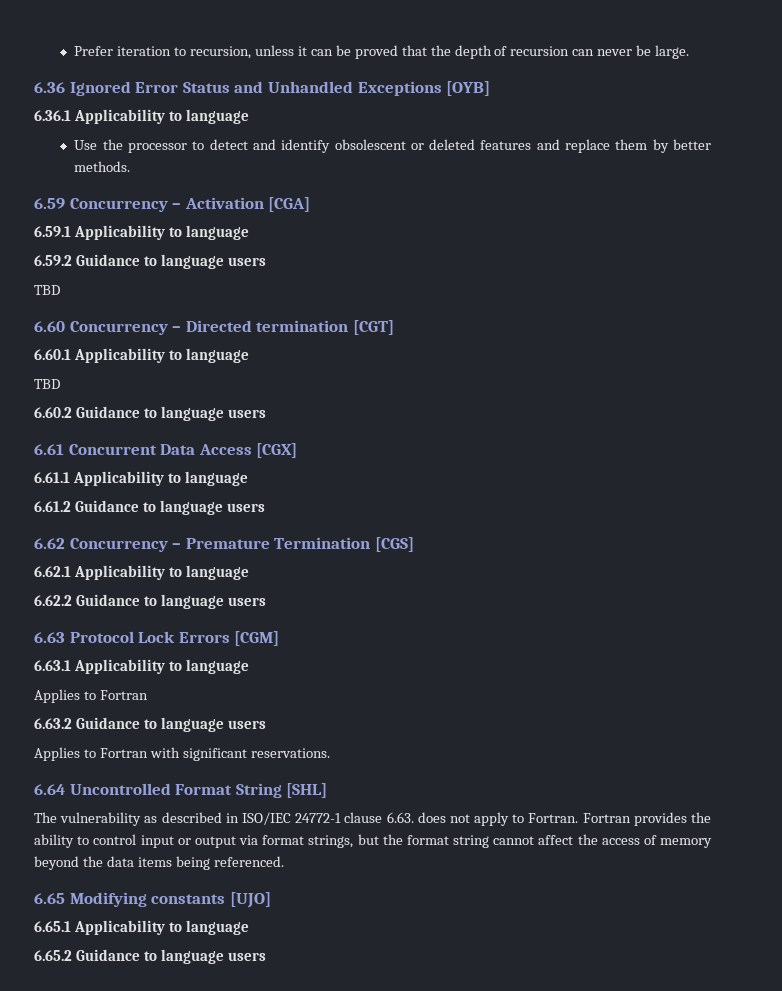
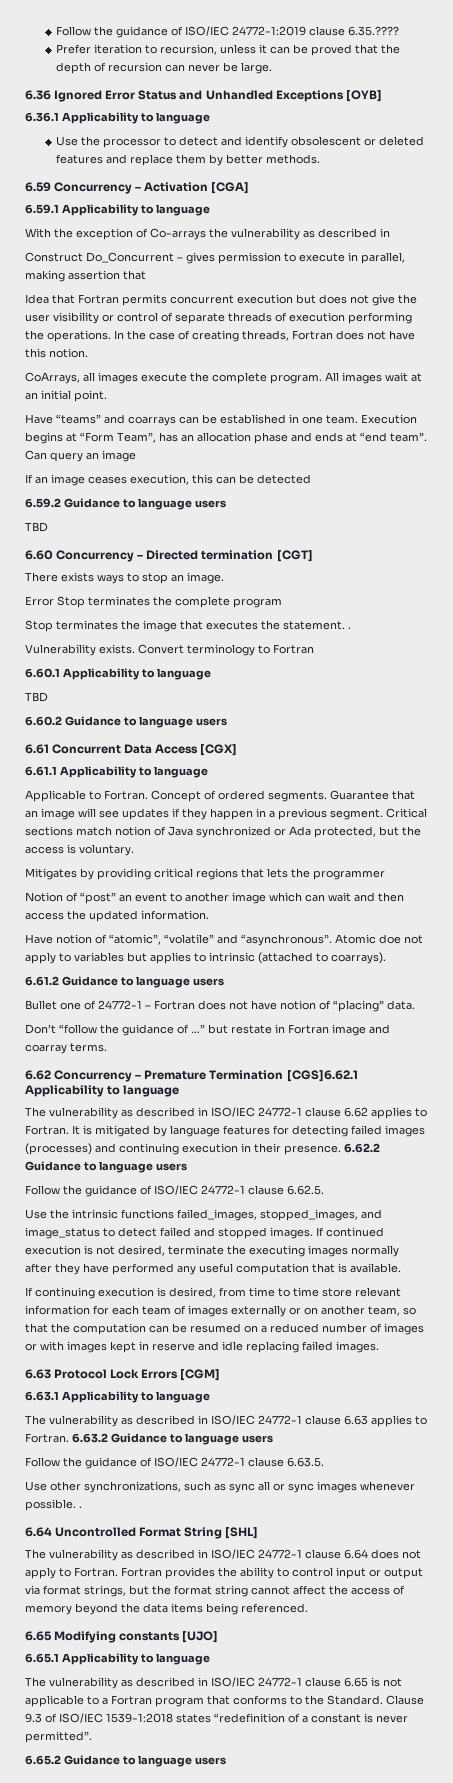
(74, 51) none -> [55,26,399,38] Follow the guidance of ISO/IEC 24772-1:2019 clause 6.35.???? //
(249, 232) none -> [25,228,390,240] [25,252,405,264] [25,270,146,282] [25,294,417,306] [25,312,412,324] [25,330,415,342] [25,348,88,358] [25,372,422,384] [25,390,107,402] [25,414,417,426] [25,432,427,444] [25,450,136,462] [25,474,311,486] // With the exception of Co-arrays the vulnerability as described in // Construct Do_Concurrent – gives permission to execute in parallel, making assertion that // Idea that Fortran permits concurrent execution but does not give the user visibility or control of separate threads of execution performing the operations. In the case of creating threads, Fortran does not have this notion. // CoArrays, all images execute the complete program. All images wait at an initial point. // Have “teams” and coarrays can be established in one team. Execution begins at “Form Team”, has an allocation phase and ends at “end team”. Can query an image // If an image ceases execution, this can be detected
(394, 327) none -> [25,572,224,584] [25,596,282,608] [25,620,351,632] [25,644,314,656] // There exists ways to stop an image. // Error Stop terminates the complete program // Stop terminates the image that executes the statement. . // Vulnerability exists. Convert terminology to Fortran
(248, 478) none -> [25,790,415,802] [25,808,427,820] [25,826,421,838] [25,844,134,856] [25,868,385,880] [25,892,404,904] [25,910,209,922] [25,934,423,946] [25,952,386,964] // Applicable to Fortran. Concept of ordered segments. Guarantee that an image will see updates if they happen in a previous segment. Critical sections match notion of Java synchronized or Ada protected, but the access is voluntary. // Mitigates by providing critical regions that lets the programmer // Notion of “post” an event to another image which can wait and then access the updated information. // Have notion of “atomic”, “volatile” and “asynchronous”. Atomic doe not apply to variables but applies to intrinsic (attached to coarrays).
(265, 507) none -> [25,1000,415,1012] [25,1024,390,1036] [25,1043,107,1054] // Bullet one of 24772-1 – Fortran does not have notion of “placing” data. // Don’t “follow the guidance of …” but restate in Fortran image and coarray terms.
[374,537,414,552] [34,565,249,580] [CGS] // 6.62.1 Applicability to language // -> [286,1070,358,1082] [25,1085,180,1097] [25,1107,427,1119] [25,1125,425,1137] [25,1143,341,1155] [CGS]6.62.1 Applicability to language // The vulnerability as described in ISO/IEC 24772-1 clause 6.62 applies to Fortran. It is mitigated by language features for detecting failed images (processes) and continuing execution in their presence.
(266, 601) none -> [25,1185,324,1197] [25,1209,382,1221] [25,1227,384,1239] [25,1245,399,1257] [25,1263,401,1275] [25,1287,401,1299] [25,1305,416,1317] [25,1323,424,1335] [25,1341,379,1353] // Follow the guidance of ISO/IEC 24772-1 clause 6.62.5. // Use the intrinsic functions failed_images, stopped_images, and image_status to detect failed and stopped images. If continued execution is not desired, terminate the executing images normally after they have performed any useful computation that is available. // If continuing execution is desired, from time to time store relevant information for each team of images externally or on another team, so that the computation can be resumed on a reduced number of images or with images kept in reserve and idle replacing failed images.
[34,689,148,703] Applies to Fortran // -> [25,1415,427,1427] [25,1433,69,1443] The vulnerability as described in ISO/IEC 24772-1 clause 6.63 applies to Fortran.
[34,747,330,761] Applies to Fortran with significant reservations. -> [25,1457,324,1469] [25,1481,415,1493] [25,1499,82,1511] Follow the guidance of ISO/IEC 24772-1 clause 6.63.5. // Use other synchronizations, such as sync all or sync images whenever possible. .
[386,812,414,823] 6.63. -> [344,1549,368,1559] 6.64
(249, 927) none -> [25,1677,402,1689] [25,1695,424,1707] [25,1713,408,1723] [25,1731,92,1743] // The vulnerability as described in ISO/IEC 24772-1 clause 6.65 is not applicable to a Fortran program that conforms to the Standard. Clause 9.3 of ISO/IEC 1539-1:2018 states “redefinition of a constant is never permitted”.

